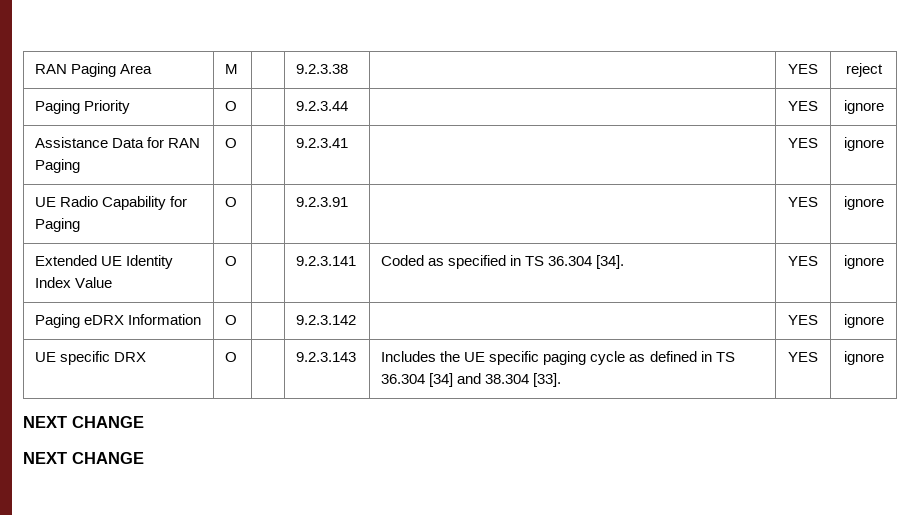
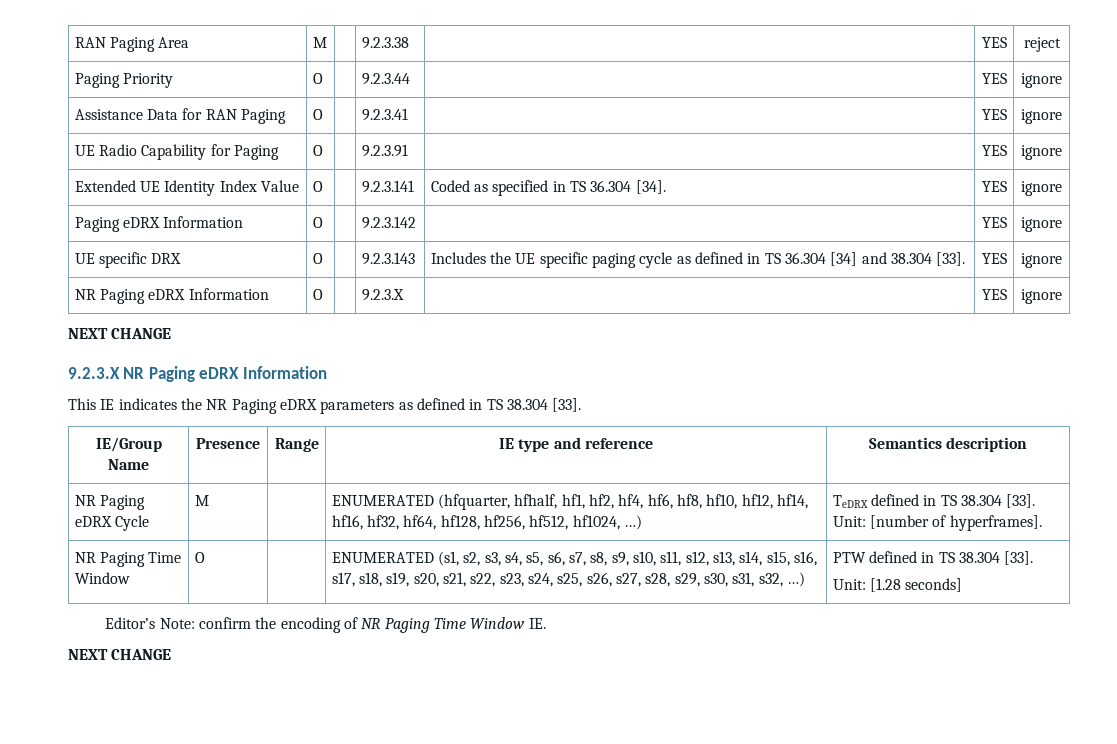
[23,416,144,428] // NEXT CHANGE -> [74,288,269,304] [312,289,323,300] [361,289,404,301] [981,289,1007,300] [1021,289,1062,304] [68,328,172,339] [68,366,327,382] [68,398,582,414] [95,437,162,452] [108,459,149,470] [196,438,260,449] [274,438,319,452] [499,437,653,452] [868,437,1028,452] [74,495,146,510] [74,515,150,531] [194,495,209,506] [331,494,808,510] [331,515,642,530] [832,494,1036,508] [832,515,1042,531] [74,552,182,567] [74,572,130,584] [194,552,205,563] [331,551,817,566] [331,572,805,587] [832,551,1034,565] [832,578,963,592] [105,617,546,633] // NR Paging eDRX Information | O | | 9.2.3.X | | YES | ignore // NEXT CHANGE // 9.2.3.X NR Paging eDRX Information // This IE indicates the NR Paging eDRX parameters as defined in TS 38.304 [33]. // IE/Group Name | Presence | Range | IE type and reference | Semantics description // NR Paging eDRX Cycle | M | | ENUMERATED (hfquarter, hfhalf, hf1, hf2, hf4, hf6, hf8, hf10, hf12, hf14, hf16, hf32, hf64, hf128, hf256, hf512, hf1024, …) | TeDRX defined in TS 38.304 [33]. Unit: [number of hyperframes]. // NR Paging Time Window | O | | ENUMERATED (s1, s2, s3, s4, s5, s6, s7, s8, s9, s10, s11, s12, s13, s14, s15, s16, s17, s18, s19, s20, s21, s22, s23, s24, s25, s26, s27, s28, s29, s30, s31, s32, …) | PTW defined in TS 38.304 [33]. // Unit: [1.28 seconds] // Editor’s Note: confirm the encoding of NR Paging Time Window IE.

